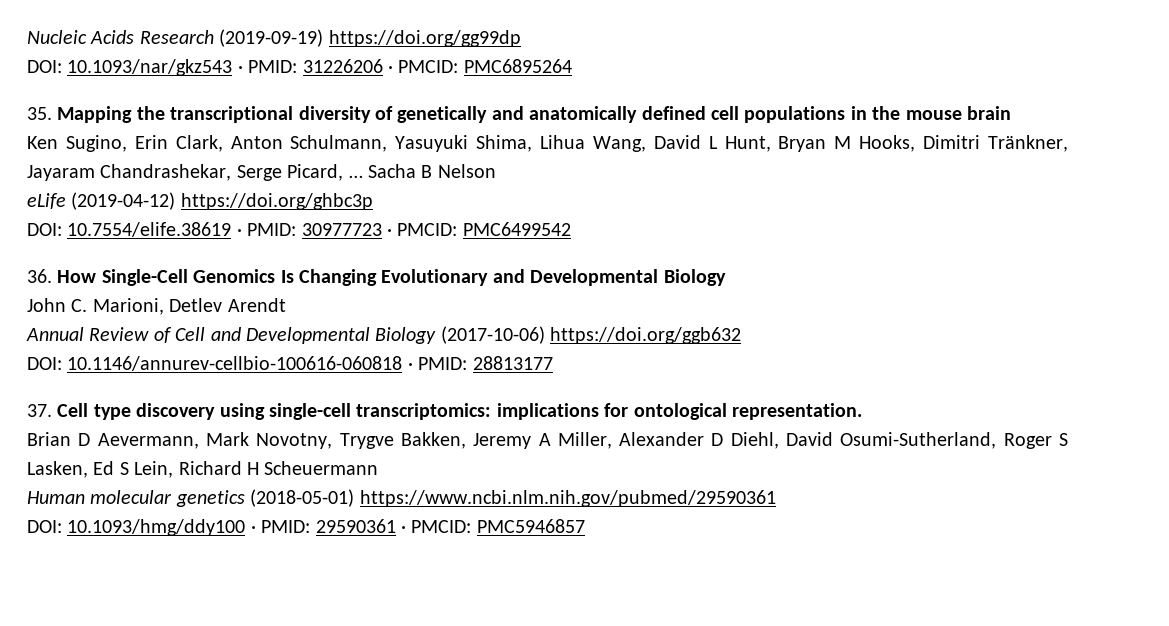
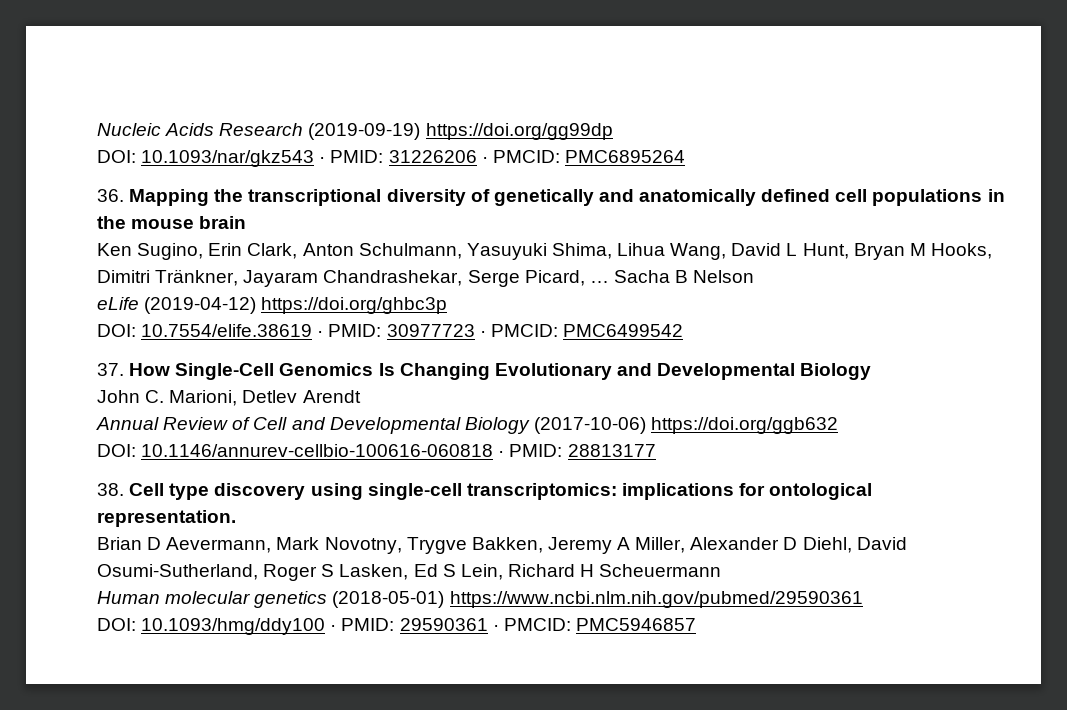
[27,107,52,120] 35. -> [97,189,124,202] 36.
[27,269,52,283] 36. -> [97,363,124,376] 37.
[27,404,52,417] 37. -> [97,483,124,496] 38.

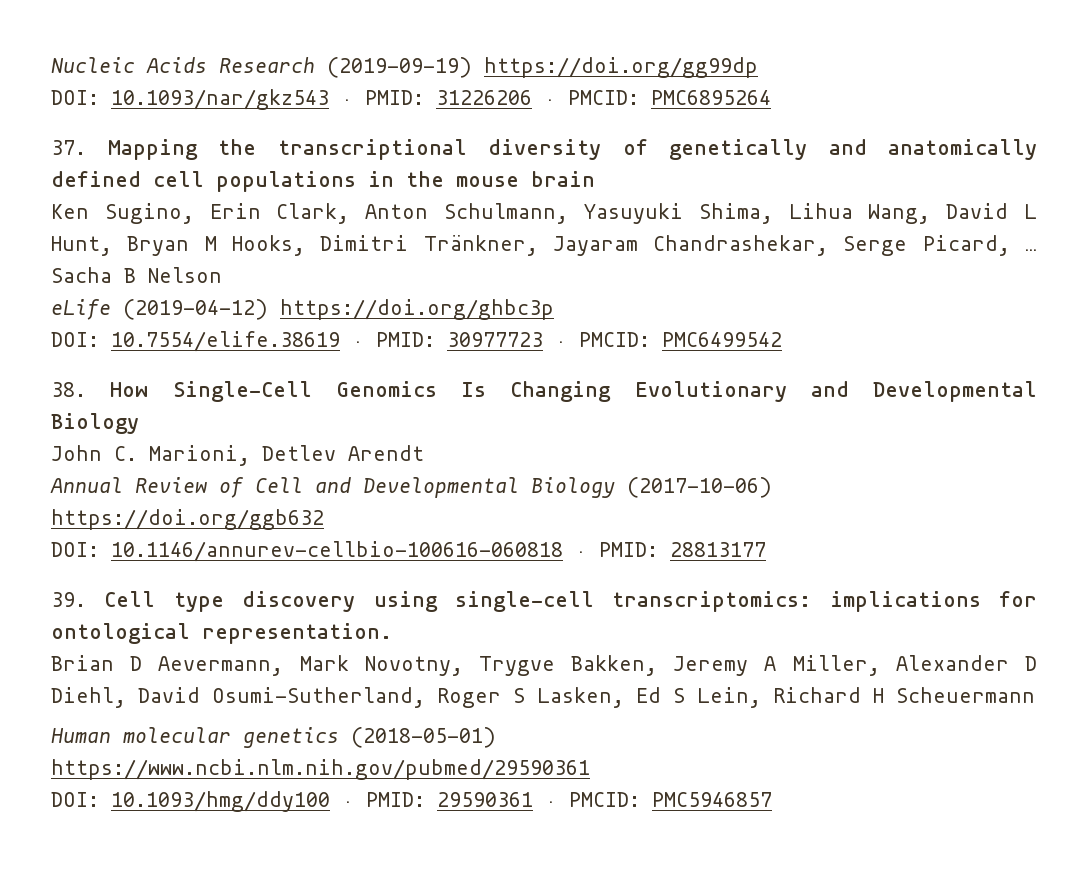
[97,189,124,202] 36. -> [51,140,86,155] 37.
[97,363,124,376] 37. -> [51,382,86,397] 38.
[97,483,124,496] 38. -> [51,592,86,607] 39.

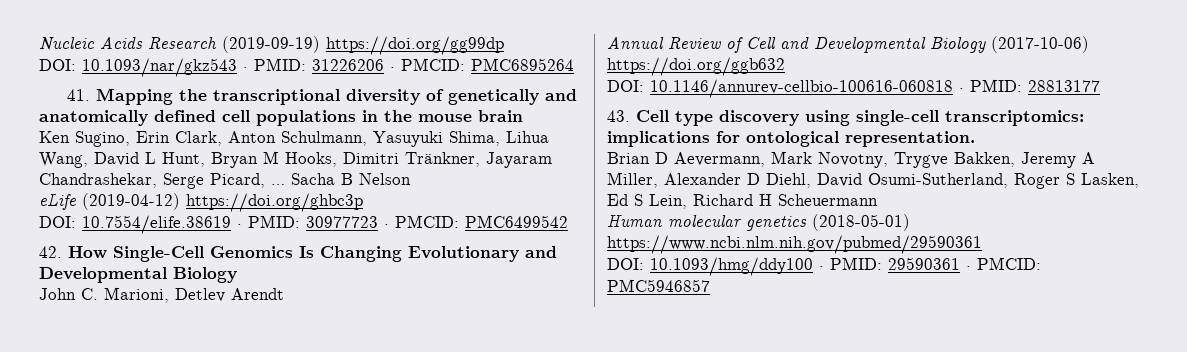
[51,140,86,155] 37. -> [67,89,91,101] 41.
[51,382,86,397] 38. -> [39,246,62,258] 42.
[51,592,86,607] 39. -> [607,110,630,122] 43.

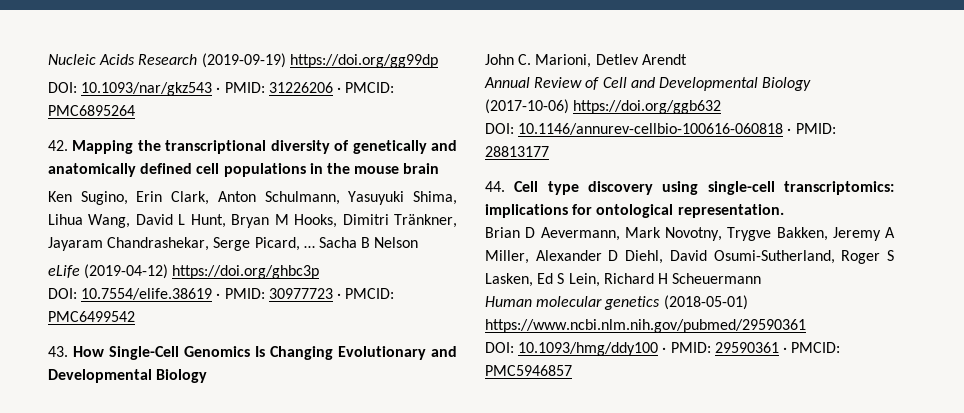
[67,89,91,101] 41. -> [48,140,68,151] 42.
[39,246,62,258] 42. -> [48,346,68,357] 43.
[607,110,630,122] 43. -> [485,181,505,192] 44.

